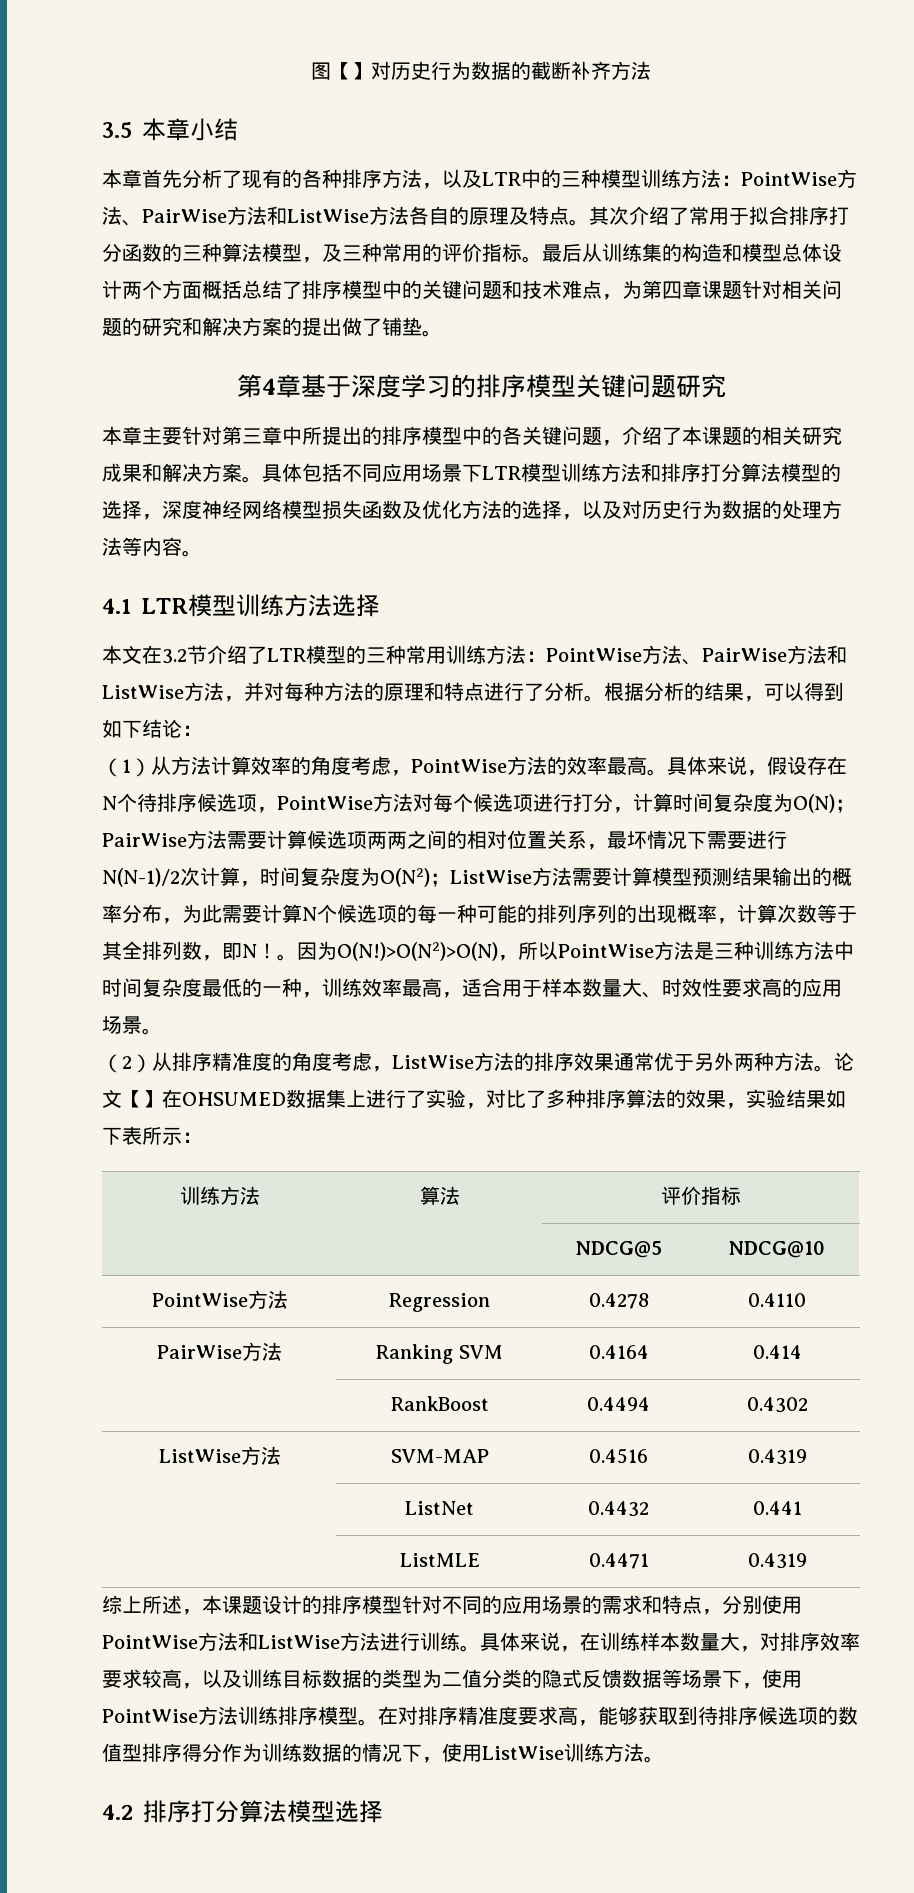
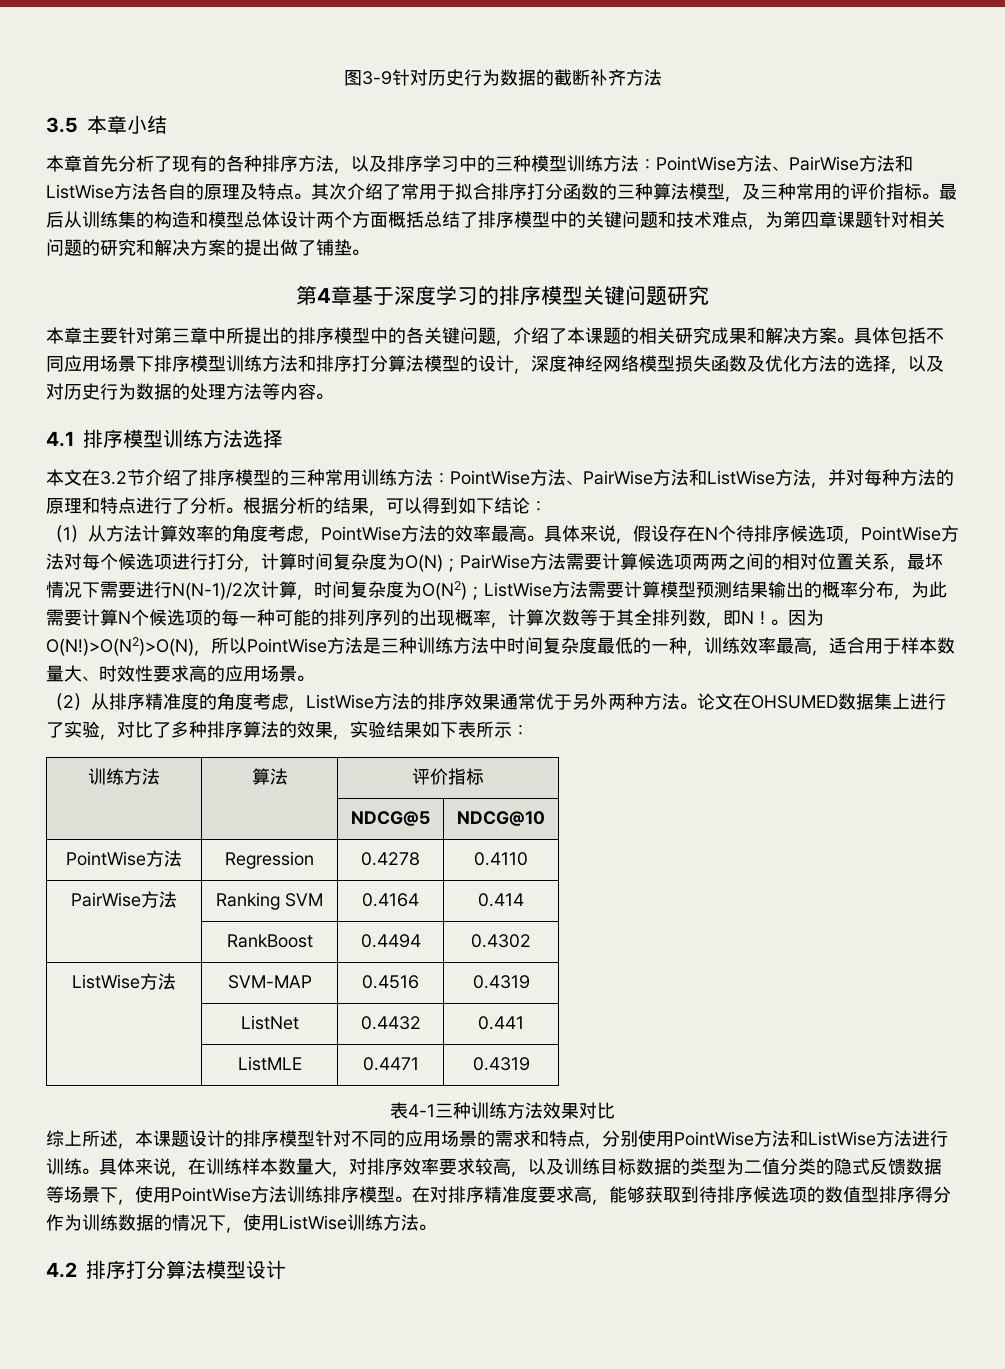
[331,62,371,80] 【】 -> [361,69,410,86] 3-9针
[482,172,521,186] LTR -> [387,155,459,172] 排序学习
[482,466,521,480] LTR -> [154,355,190,372] 排序
[102,500,142,519] 选择 -> [478,355,514,372] 设计
[141,598,188,614] LTR -> [83,429,123,448] 排序
[267,648,306,662] LTR -> [199,469,235,486] 排序
[122,1090,162,1108] 【】 -> (733, 701) none
(807, 1561) none -> [390,1102,615,1119] // 表4-1三种训练方法效果对比
[335,1800,383,1823] 选择 -> [246,1260,286,1279] 设计

